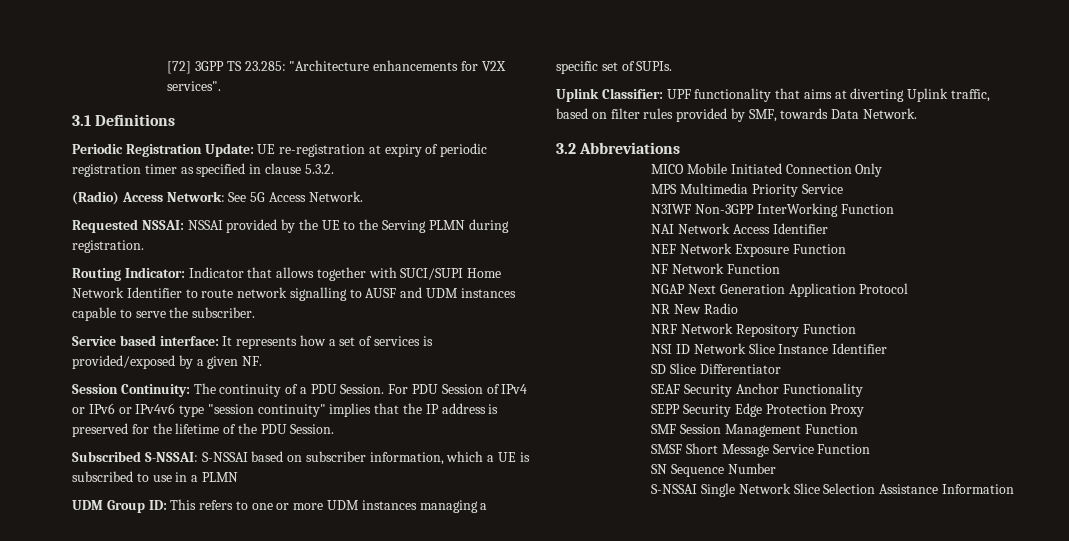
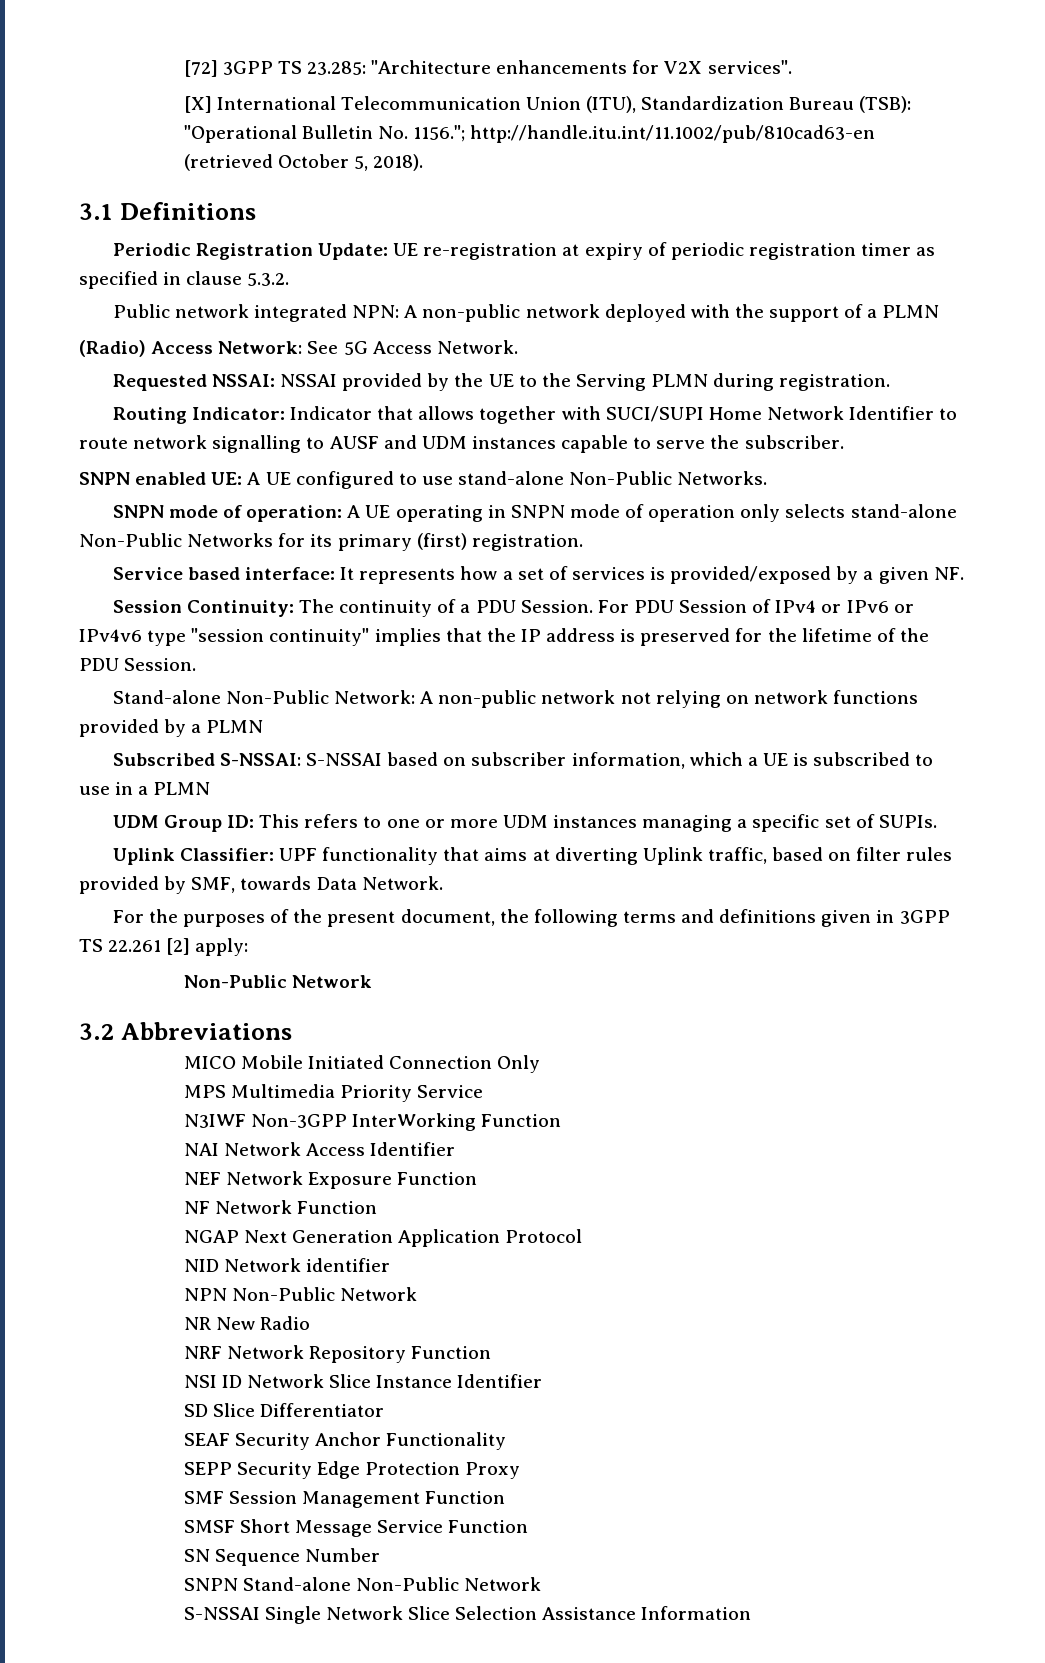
(222, 86) none -> [183,96,912,113] [183,125,876,143] [183,154,423,171] // [X] International Telecommunication Union (ITU), Standardization Bureau (TSB): "Operational Bulletin No. 1156."; http://handle.itu.int/11.1002/pub/810cad63-en (retrieved October 5, 2018).
(334, 169) none -> [112,304,940,322] // Public network integrated NPN: A non-public network deployed with the support of a PLMN
(256, 312) none -> [79,471,768,489] [112,504,957,522] [79,533,583,551] // SNPN enabled UE: A UE configured to use stand-alone Non-Public Networks. // SNPN mode of operation: A UE operating in SNPN mode of operation only selects stand-alone Non-Public Networks for its primary (first) registration.
(335, 429) none -> [112,690,919,708] [79,719,264,737] // Stand-alone Non-Public Network: A non-public network not relying on network functions provided by a PLMN
(918, 113) none -> [112,909,950,927] [79,938,249,956] [183,975,372,988] // For the purposes of the present document, the following terms and definitions given in 3GPP TS 22.261 [2] apply: // Non-Public Network
(909, 288) none -> [183,1258,390,1272] [183,1287,417,1301] // NID Network identifier // NPN Non-Public Network
(776, 468) none -> [183,1577,541,1591] // SNPN Stand-alone Non-Public Network

